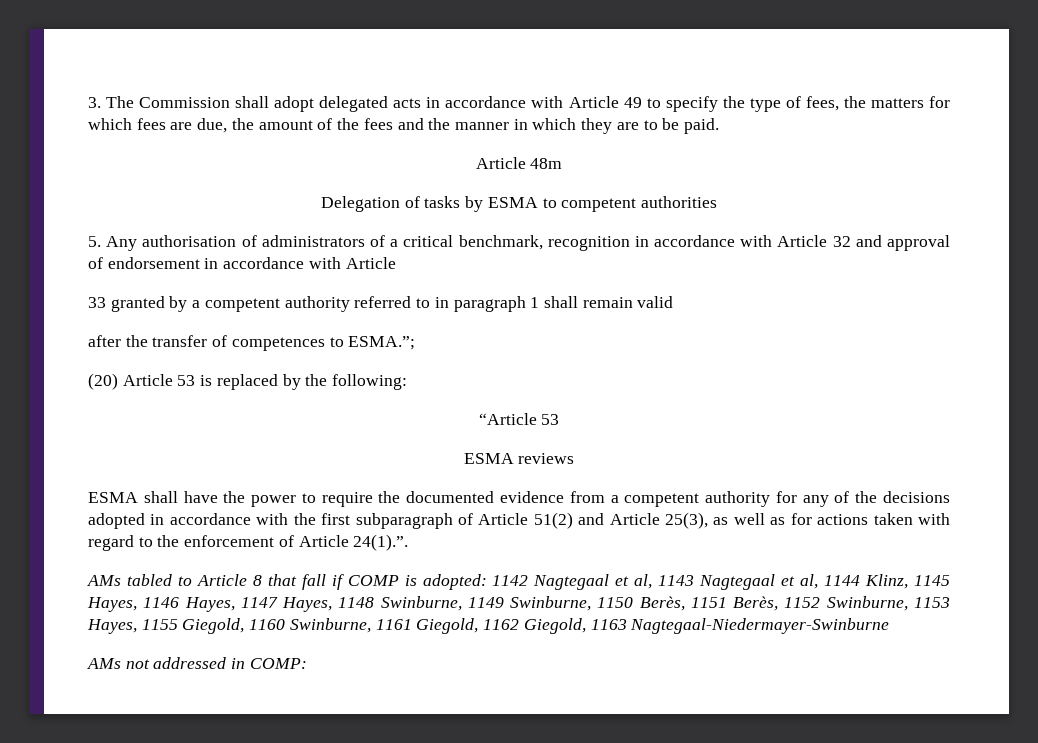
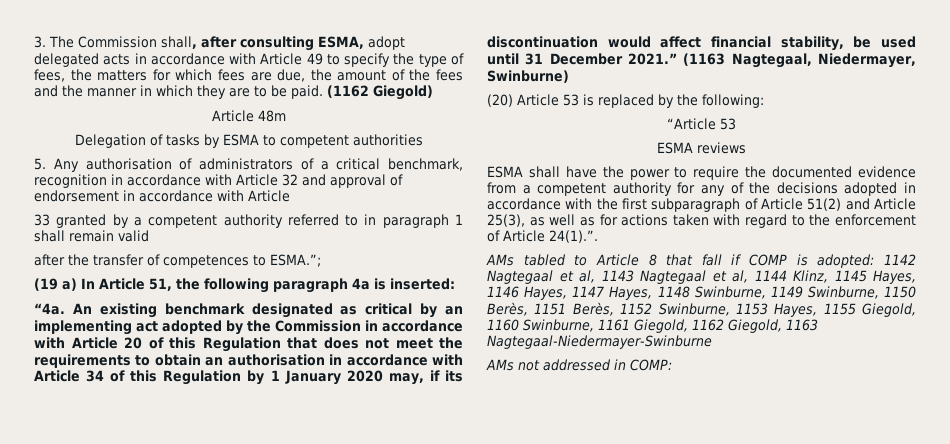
[235,96,270,108] shall -> [161,36,364,51] shall, after consulting ESMA,
(720, 126) none -> [327,85,433,100] (1162 Giegold)
(416, 343) none -> [34,278,455,293] [34,303,463,318] [34,320,463,335] [34,337,463,352] [34,354,463,368] [34,370,463,385] [487,36,916,51] [487,53,917,68] [487,70,569,83] // (19 a) In Article 51, the following paragraph 4a is inserted: // “4a. An existing benchmark designated as critical by an implementing act adopted by the Commission in accordance with Article 20 of this Regulation that does not meet the requirements to obtain an authorisation in accordance with Article 34 of this Regulation by 1 January 2020 may, if its discontinuation would affect financial stability, be used until 31 December 2021.” (1163 Nagtegaal, Niedermayer, Swinburne)

